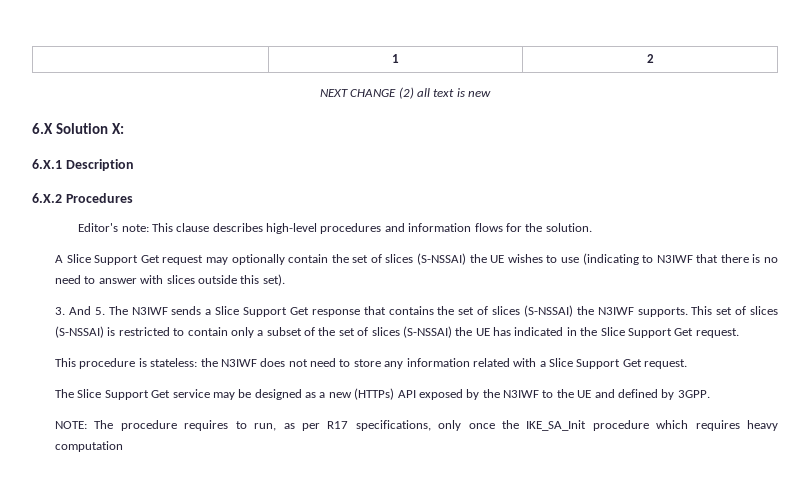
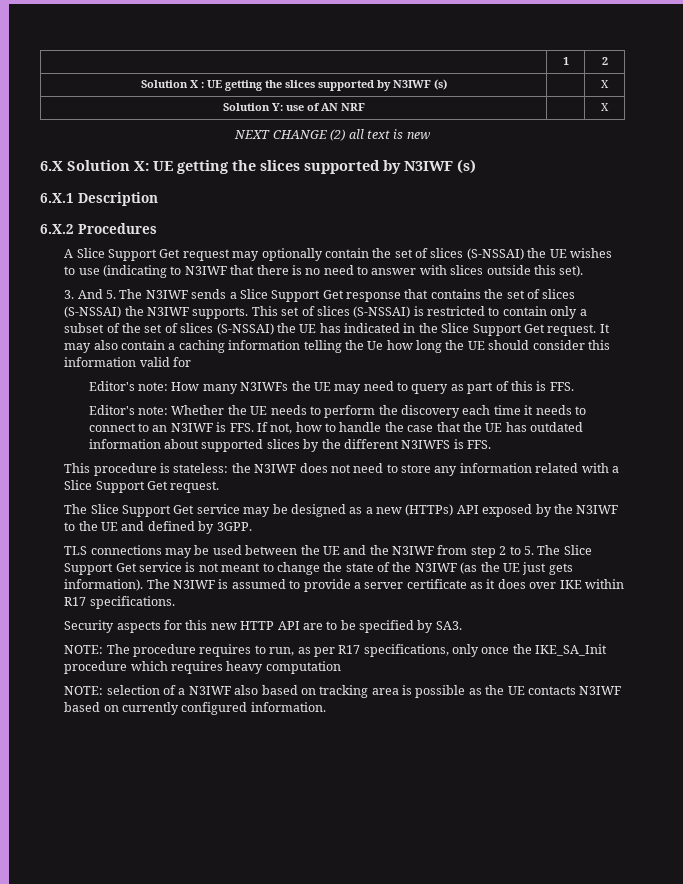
(654, 58) none -> [140,79,447,91] [601,80,609,88] [222,103,365,111] [601,103,609,111] // Solution X : UE getting the slices supported by N3IWF (s) | | X // Solution Y: use of AN NRF | | X
[32,159,134,171] [32,193,133,203] [78,223,592,234] // 6.X.1 Description // 6.X.2 Procedures // Editor's note: This clause describes high-level procedures and information flows for the solution. -> [153,159,476,174] [40,192,158,206] [40,223,157,234] UE getting the slices supported by N3IWF (s) // 6.X.1 Description // 6.X.2 Procedures
(739, 333) none -> [599,324,610,333] [64,340,610,353] [64,357,192,367] [88,381,574,394] [88,405,586,418] [88,422,584,434] [88,439,492,452] It may also contain a caching information telling the Ue how long the UE should consider this information valid for // Editor's note: How many N3IWFs the UE may need to query as part of this is FFS. // Editor's note: Whether the UE needs to perform the discovery each time it needs to connect to an N3IWF is FFS. If not, how to handle the case that the UE has outdated information about supported slices by the different N3IWFS is FFS.
(710, 394) none -> [64,545,592,558] [64,562,573,575] [64,579,624,592] [64,596,175,609] [64,620,462,633] // TLS connections may be used between the UE and the N3IWF from step 2 to 5. The Slice Support Get service is not meant to change the state of the N3IWF (as the UE just gets information). The N3IWF is assumed to provide a server certificate as it does over IKE within R17 specifications. // Security aspects for this new HTTP API are to be specified by SA3.
(124, 446) none -> [64,685,622,698] [64,702,326,715] // NOTE: selection of a N3IWF also based on tracking area is possible as the UE contacts N3IWF based on currently configured information.

